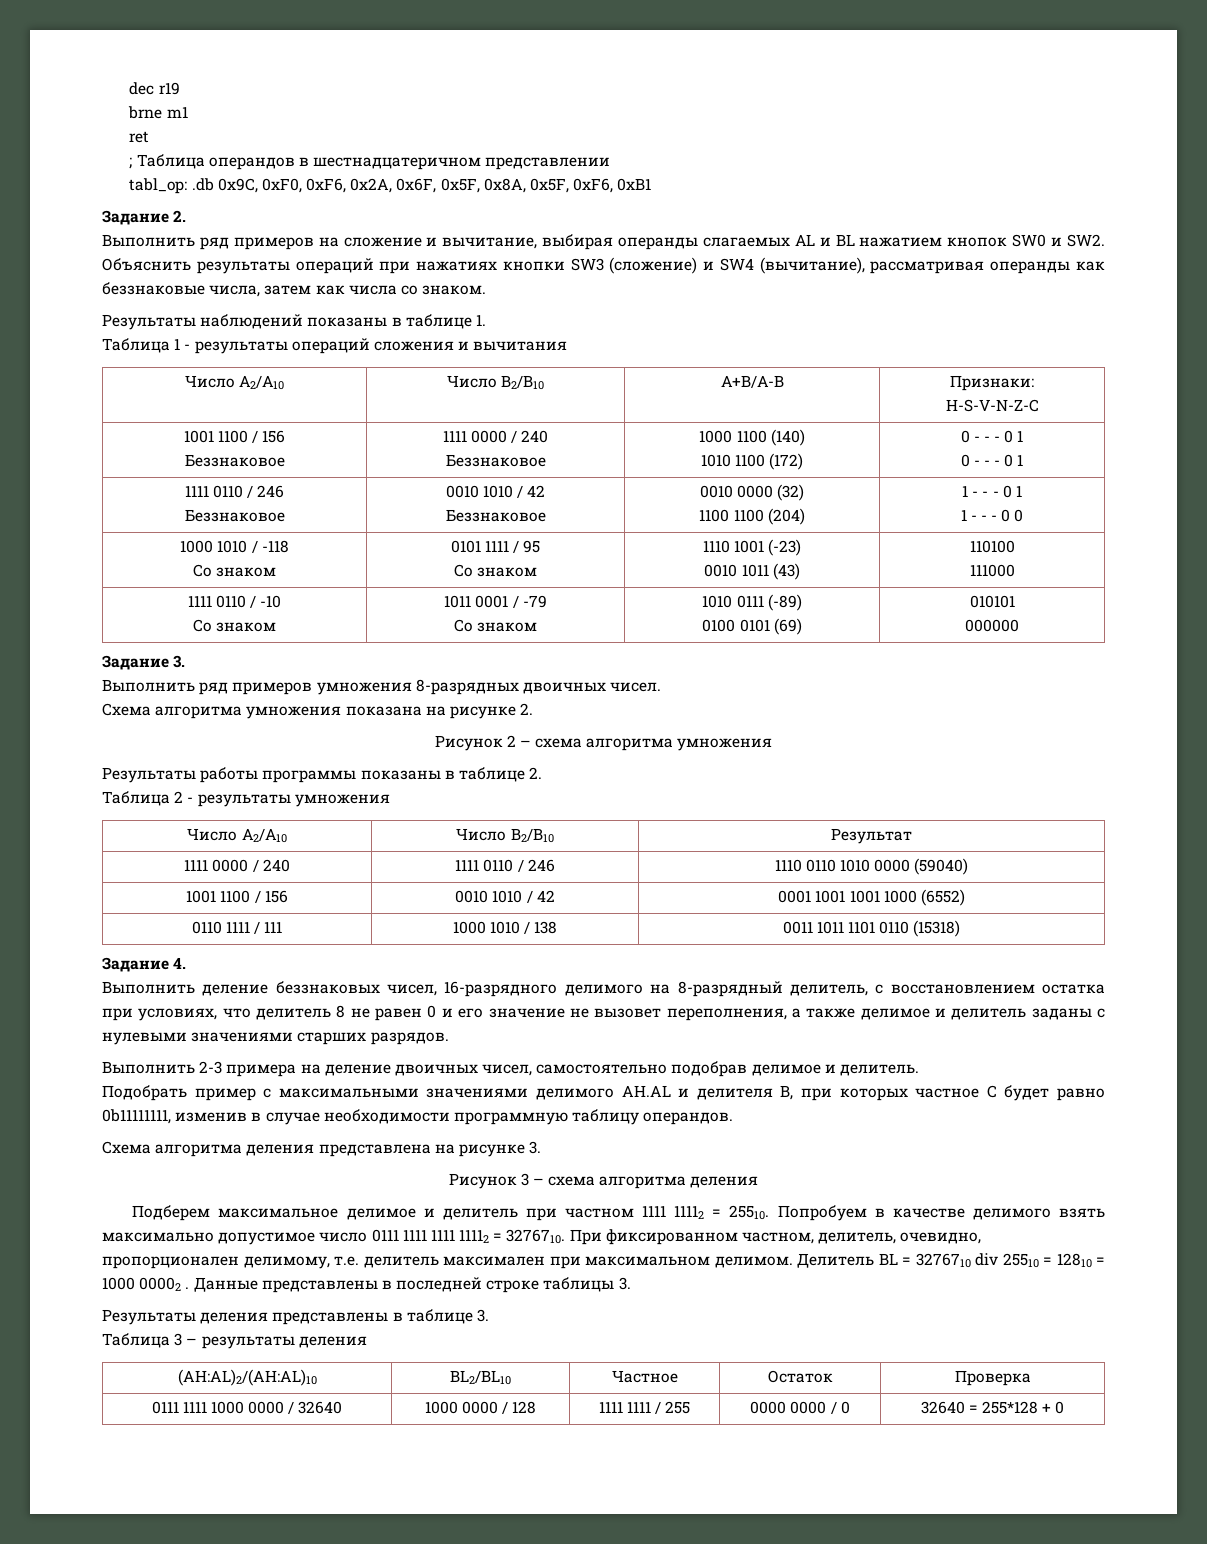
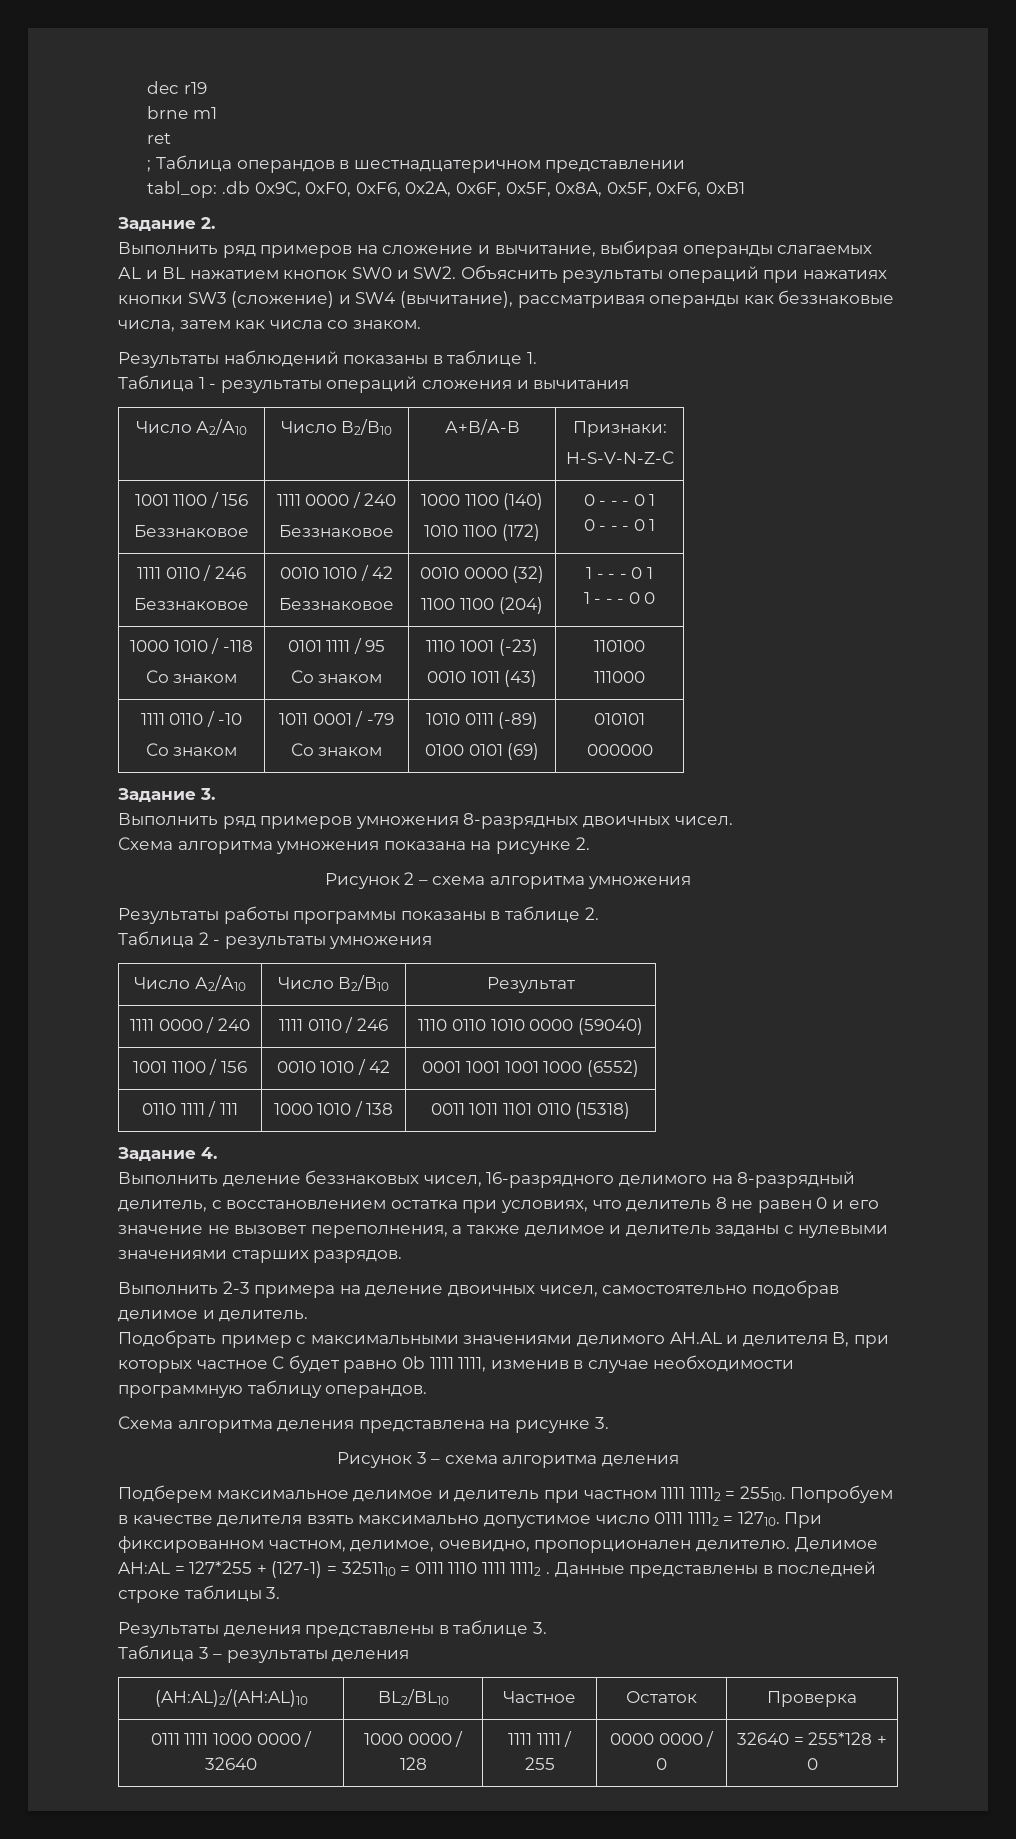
[102,1109,171,1124] 0b11111111, -> [401,1356,487,1372] 0b 1111 1111,
[972,1208,1051,1220] делимого -> [217,1515,303,1527] делителя
[402,1229,566,1244] 1111 1111 11112 = 3276710. -> [687,1511,780,1526] 11112 = 12710.
[818,1232,897,1244] делитель, -> [350,1540,435,1552] делимое,
[243,1253,1105,1269] [102,1277,182,1291] делимому, т.е. делитель максимален при максимальном делимом. Делитель BL = 3276710 div 25510 = 12810 = 1000 00002 -> [695,1537,878,1552] [118,1561,542,1578] делителю. Делимое AH:AL = 127*255 + (127-1) = 3251110 = 0111 1110 1111 11112

